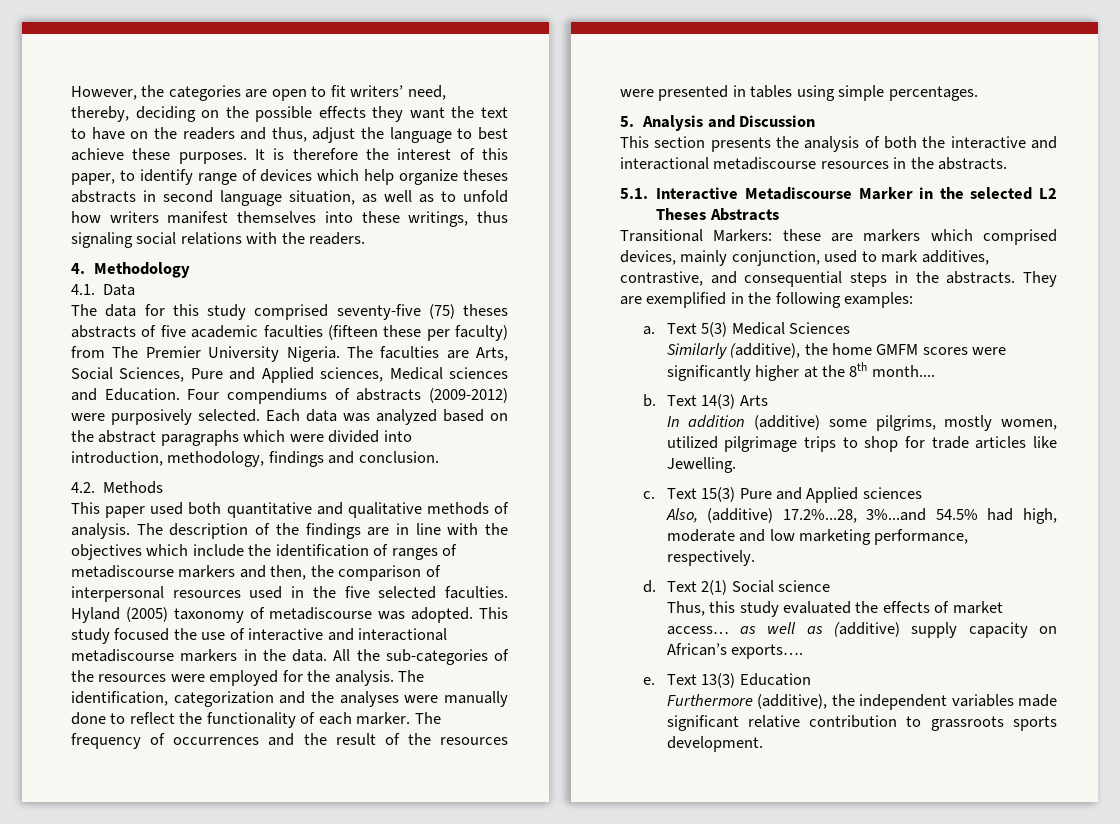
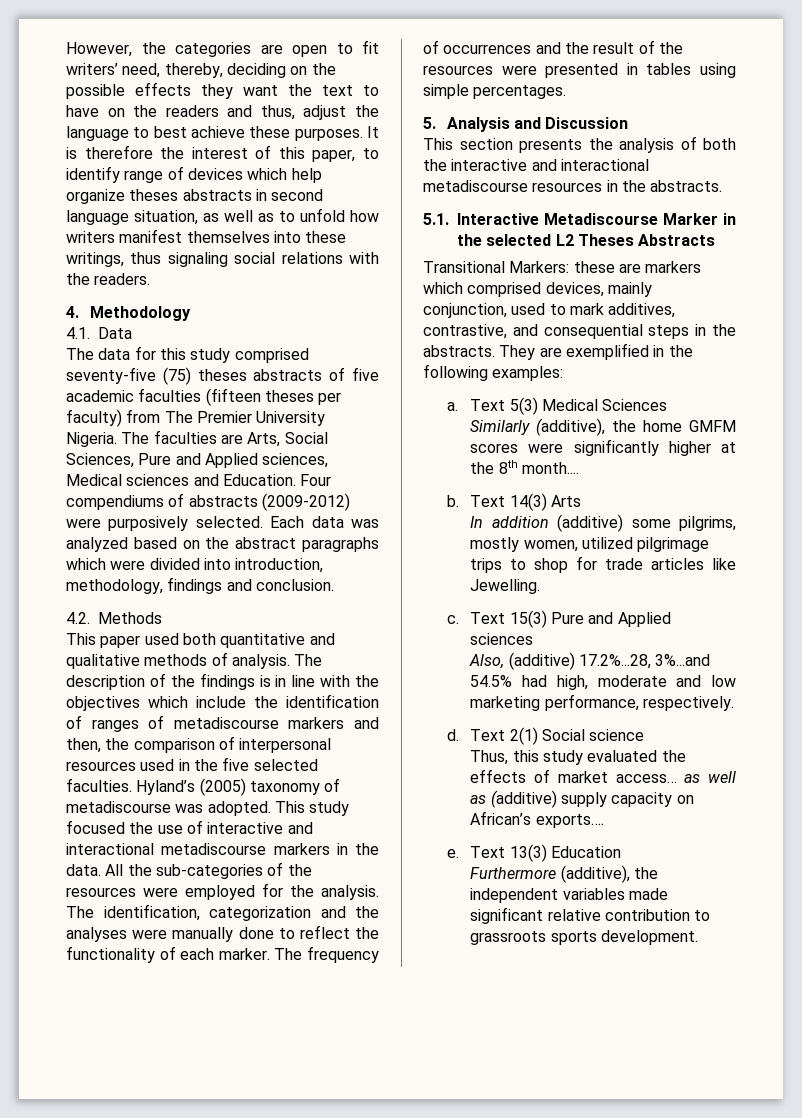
[383,325,422,337] these -> [264,390,314,402] theses
[367,527,390,536] are -> [259,675,271,687] is
[71,607,120,623] Hyland -> [136,780,196,795] Hyland’s

